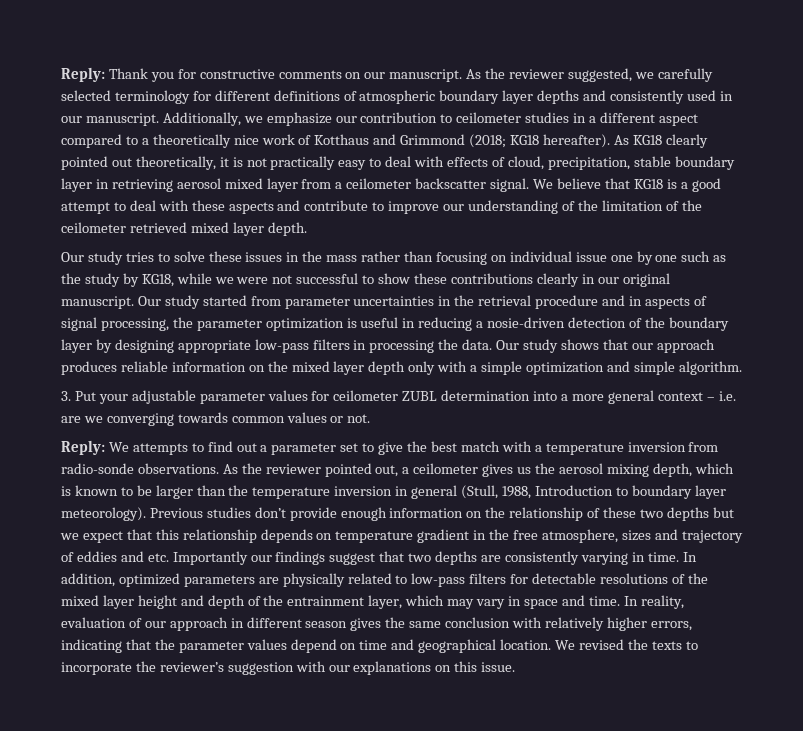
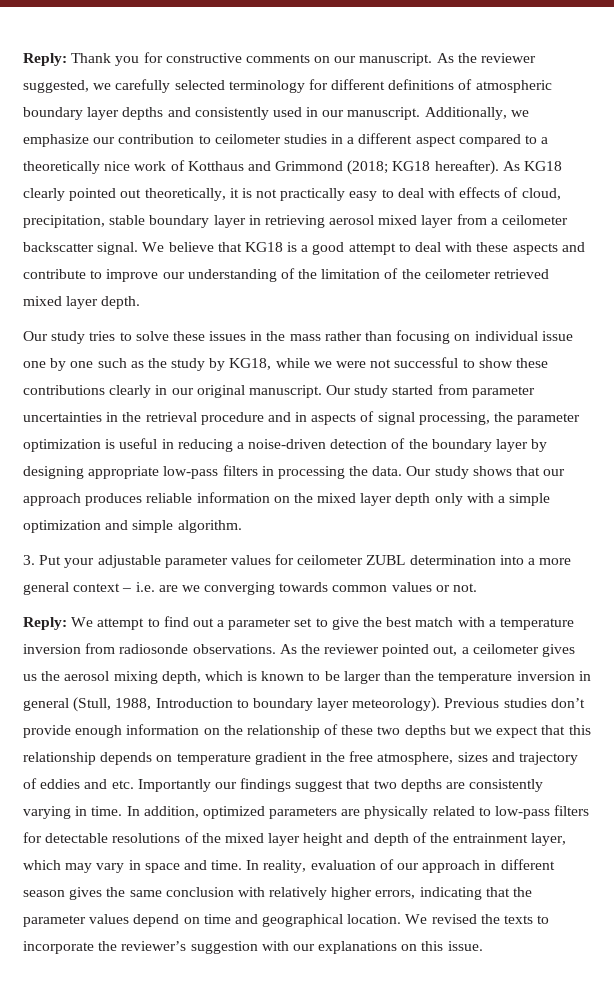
[487,317,566,328] nosie-driven -> [248,439,327,449] noise-driven
[132,443,188,455] attempts -> [97,618,145,630] attempt
[61,463,134,474] radio-sonde -> [119,644,189,654] radiosonde

